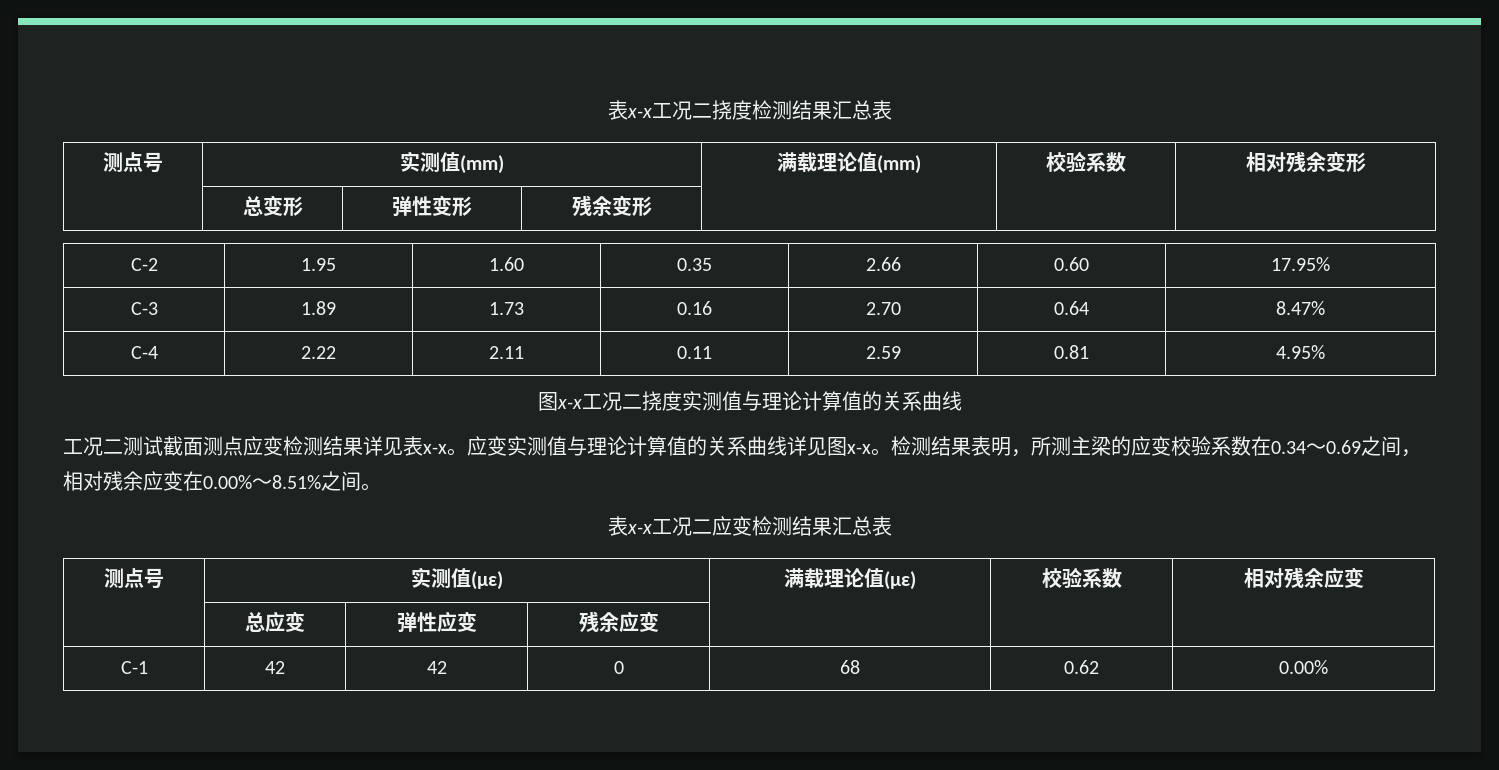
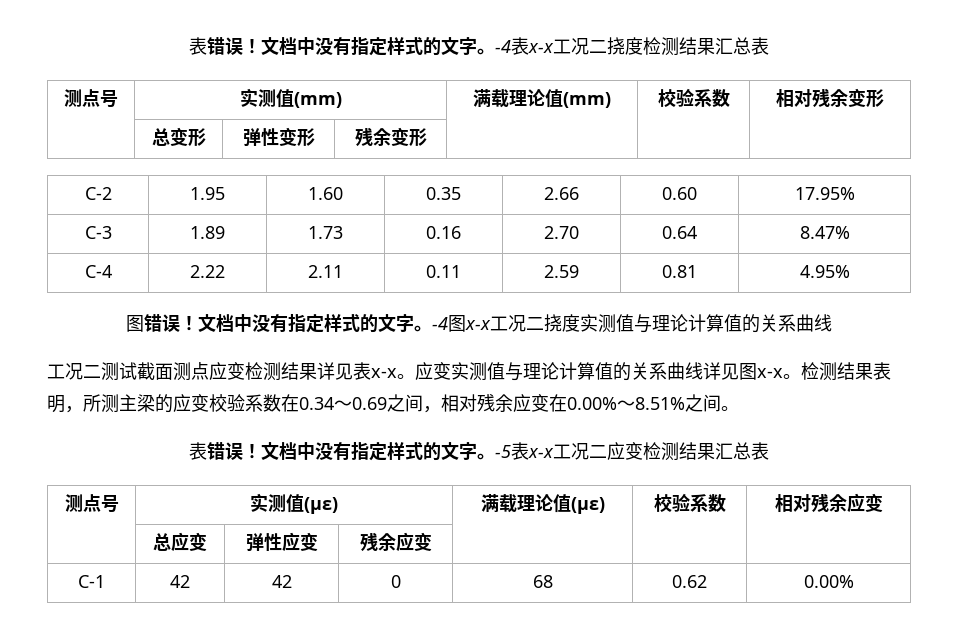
[607,100,628,120] 表 -> [189,36,529,56] 表错误！文档中没有指定样式的文字。-4表
(558, 401) none -> [144,313,466,333] 错误！文档中没有指定样式的文字。-4图
(628, 526) none -> [207,441,529,461] 错误！文档中没有指定样式的文字。-5表

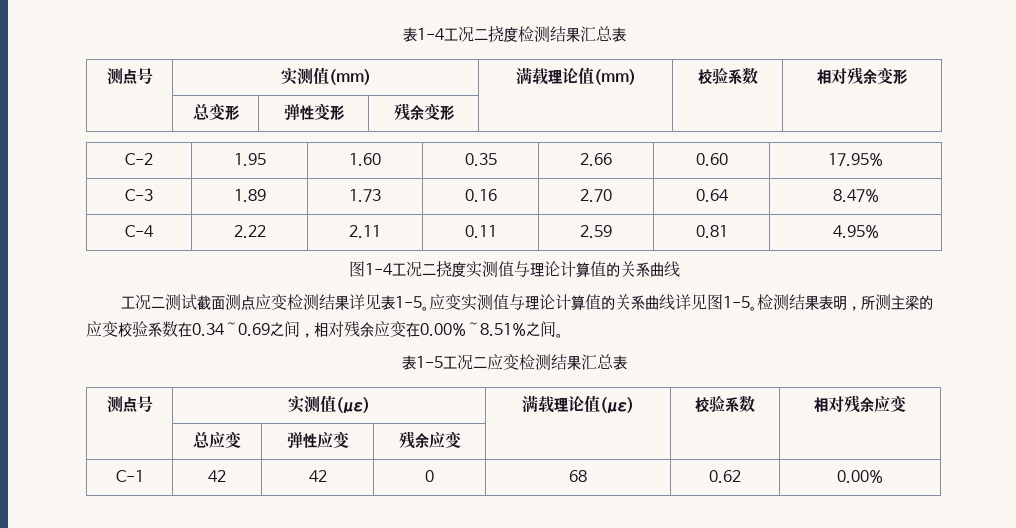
[189,36,554,56] 表错误！文档中没有指定样式的文字。-4表x-x -> [402,27,445,42] 表1-4
[144,313,491,333] 错误！文档中没有指定样式的文字。-4图x-x -> [364,263,393,275] 1-4
[371,368,397,378] x-x -> [395,296,423,308] 1-5
[757,368,783,378] x-x -> [723,296,751,308] 1-5
[207,441,554,461] 错误！文档中没有指定样式的文字。-5表x-x -> [415,356,443,368] 1-5

